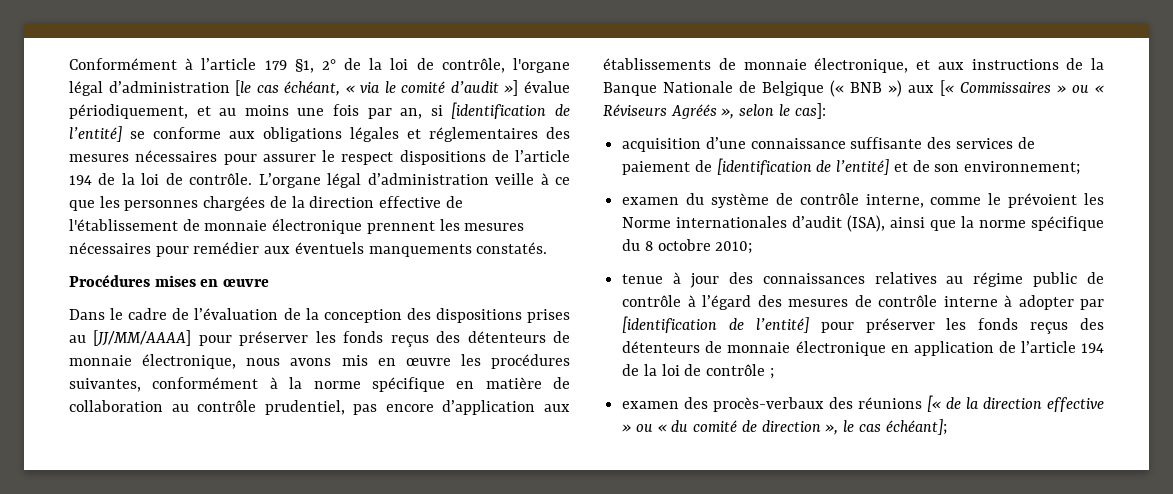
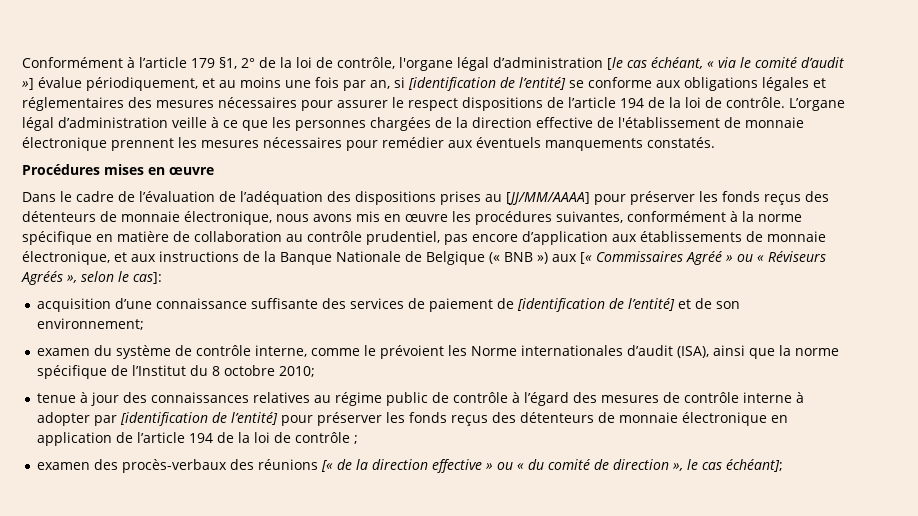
[305,308,402,323] la conception -> [240,191,323,205] l’adéquation
(1051, 87) none -> [686,251,722,265] Agréé
(1104, 223) none -> [111,365,187,376] de l’Institut

